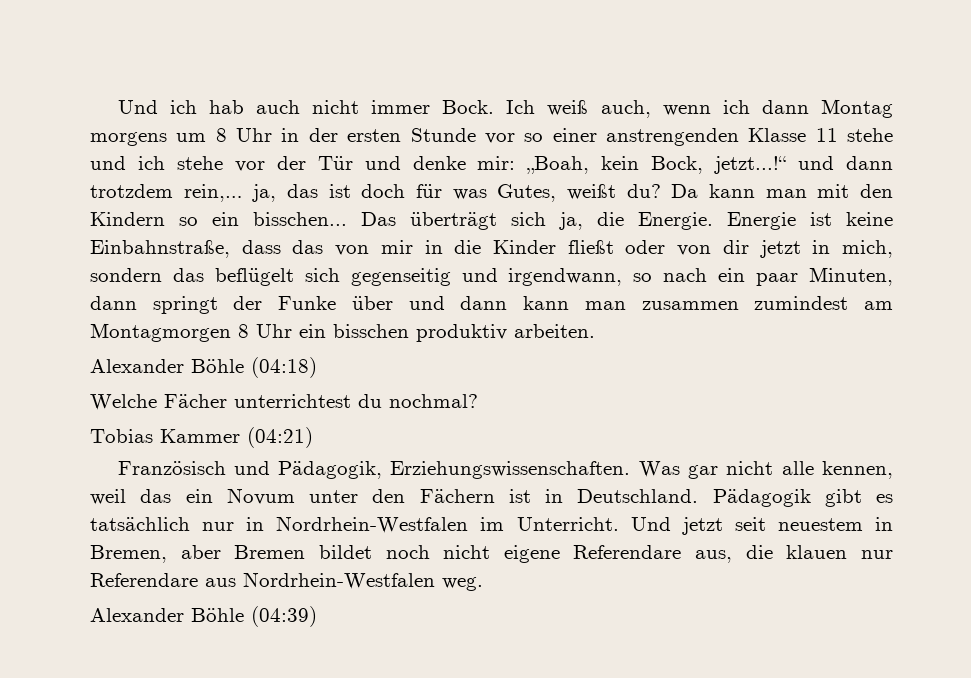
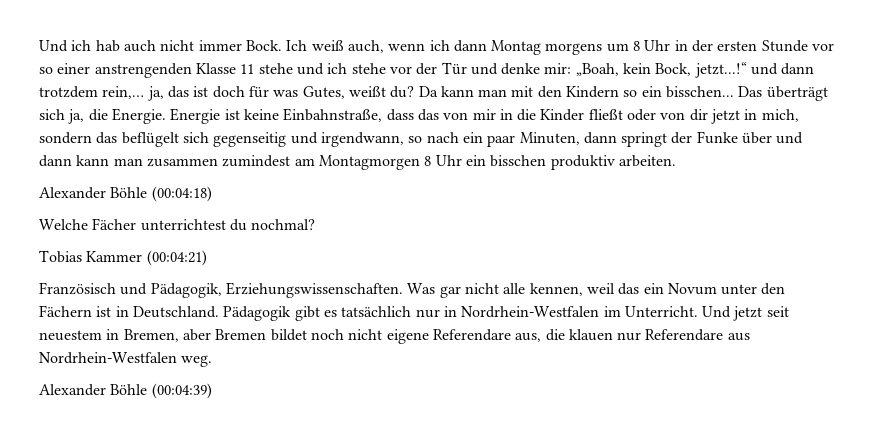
[251,357,317,378] (04:18) -> [151,186,212,202] (00:04:18)
[247,427,313,448] (04:21) -> [146,250,207,266] (00:04:21)
[251,606,317,627] (04:39) -> [151,383,212,399] (00:04:39)

